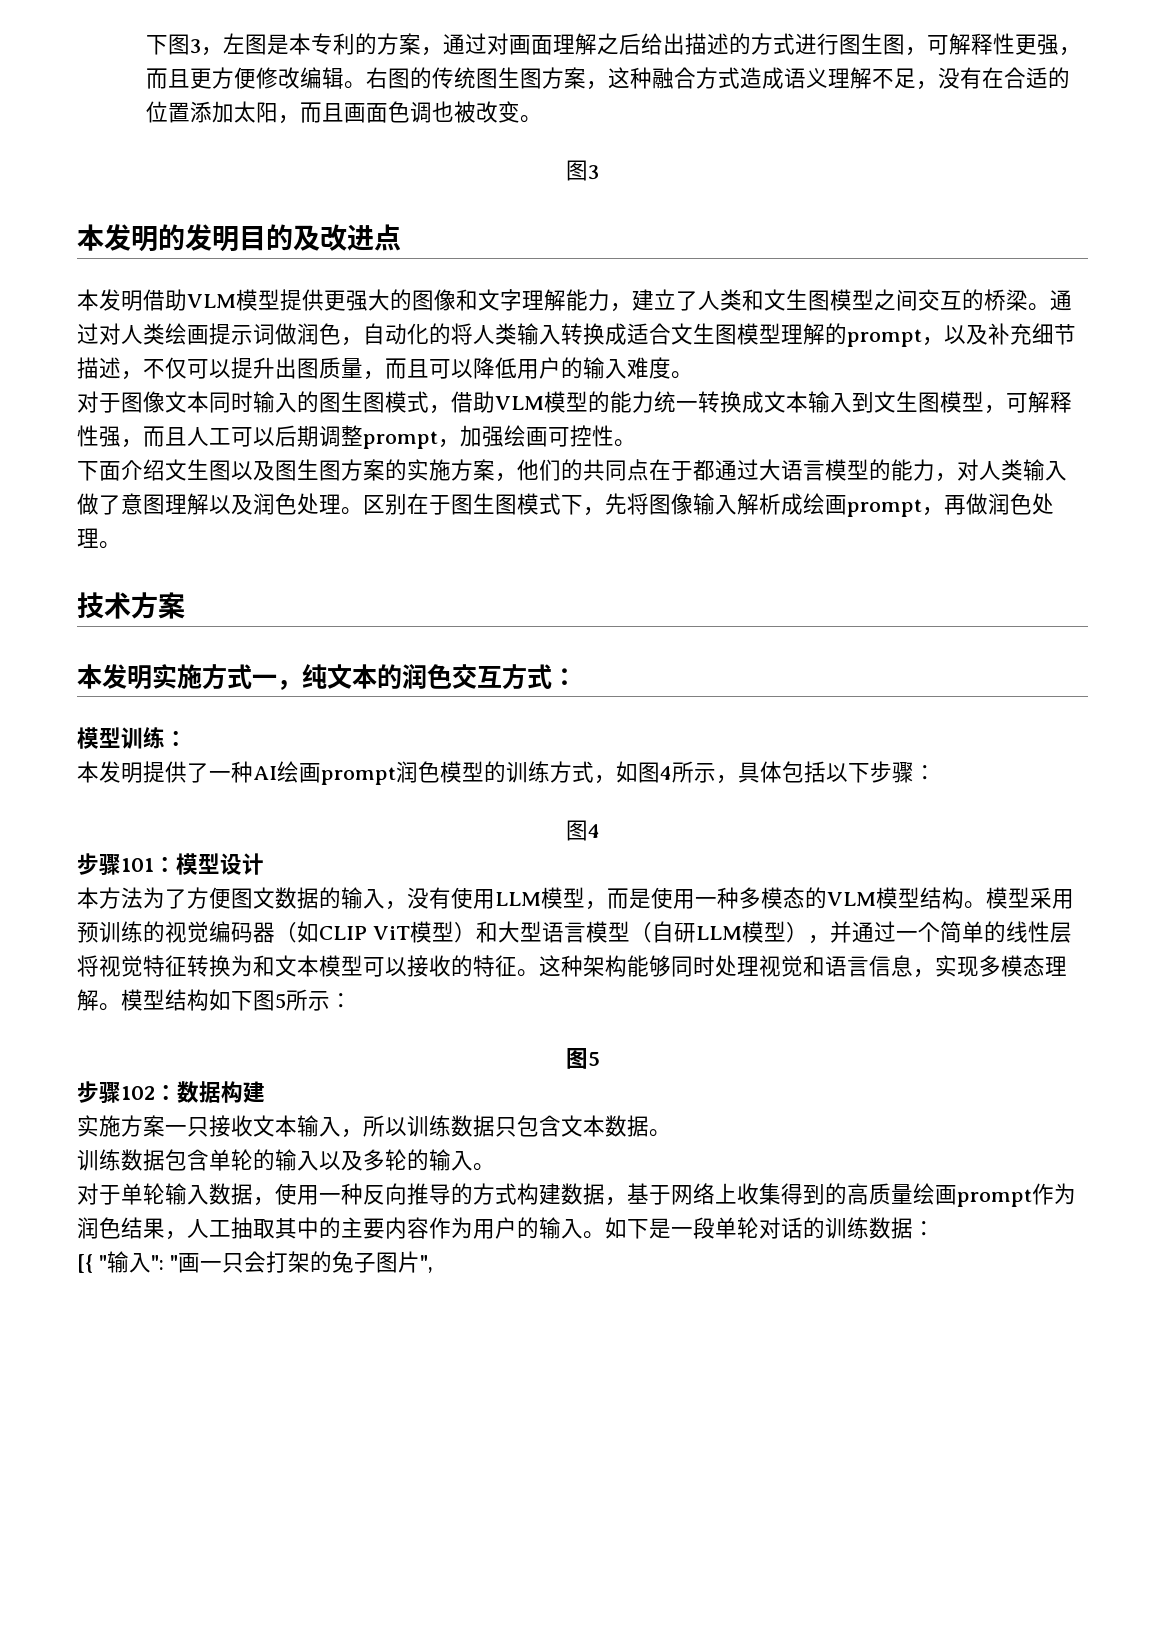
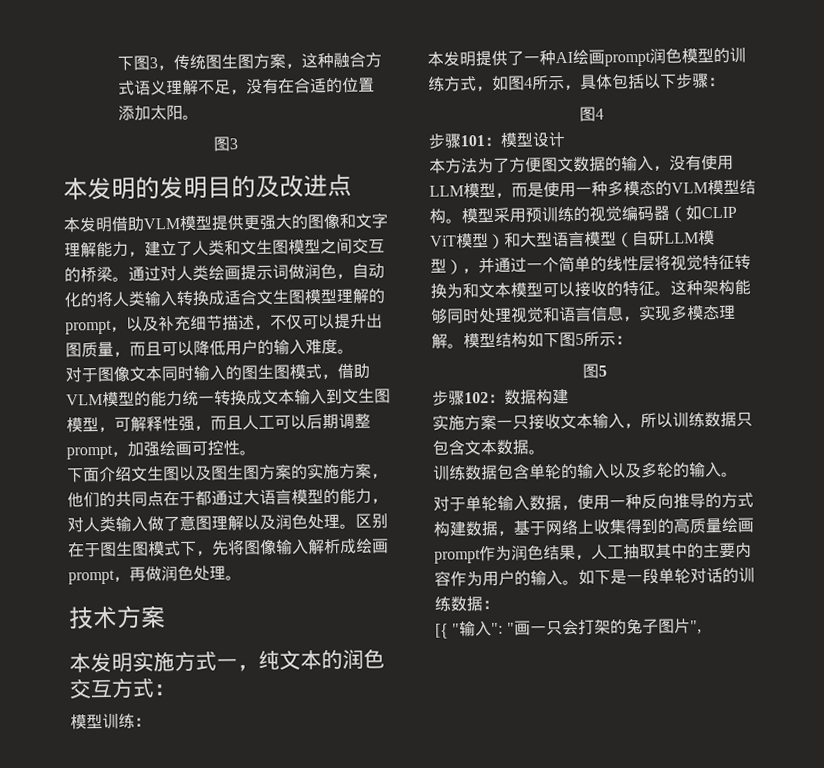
[223,33,1082,56] [146,67,433,89] 左图是本专利的方案，通过对画面理解之后给出描述的方式进行图生图，可解释性更强，而且更方便修改编辑。右图的 -> (174, 68) none
[740,67,785,89] 造成 -> (135, 88) none
[278,101,521,124] ，而且画面色调也被改变 -> (183, 112) none

